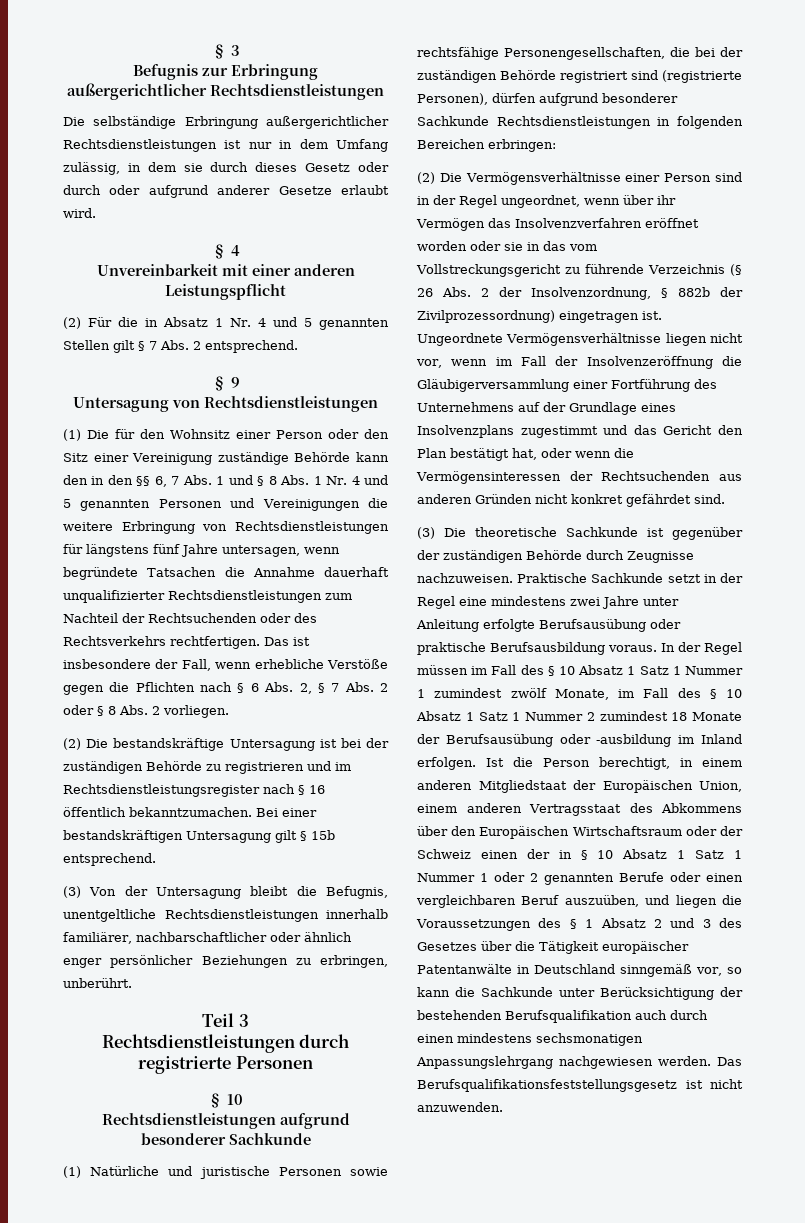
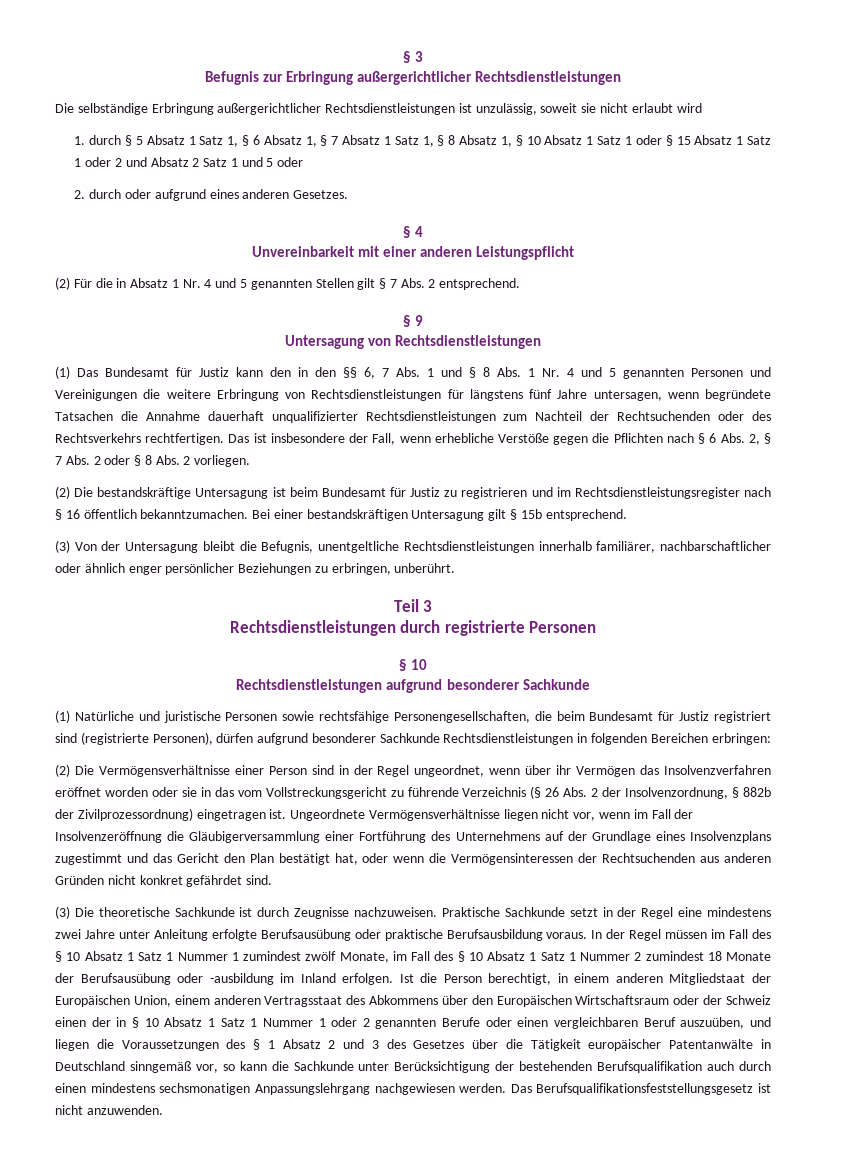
[248,139,388,152] [63,162,389,175] [63,185,389,198] [63,208,96,218] nur in dem Umfang zulässig, in dem sie durch dieses Gesetz oder durch oder aufgrund anderer Gesetze erlaubt wird. -> [475,103,702,115] [74,135,772,147] [74,157,304,167] [74,189,349,201] unzulässig, soweit sie nicht erlaubt wird // 1. durch § 5 Absatz 1 Satz 1, § 6 Absatz 1, § 7 Absatz 1 Satz 1, § 8 Absatz 1, § 10 Absatz 1 Satz 1 oder § 15 Absatz 1 Satz 1 oder 2 und Absatz 2 Satz 1 und 5 oder // 2. durch oder aufgrund eines anderen Gesetzes.
[87,429,389,439] [63,452,351,465] Die für den Wohnsitz einer Person oder den Sitz einer Vereinigung zuständige Behörde -> [77,367,229,377] Das Bundesamt für Justiz
[340,738,390,748] [63,761,202,774] bei der zuständigen Behörde -> [289,487,441,497] beim Bundesamt für Justiz
[695,47,743,57] [417,70,556,83] bei der zuständigen Behörde -> [556,711,710,721] beim Bundesamt für Justiz
[672,527,743,540] [417,550,582,563] gegenüber der zuständigen Behörde -> (253, 912) none

